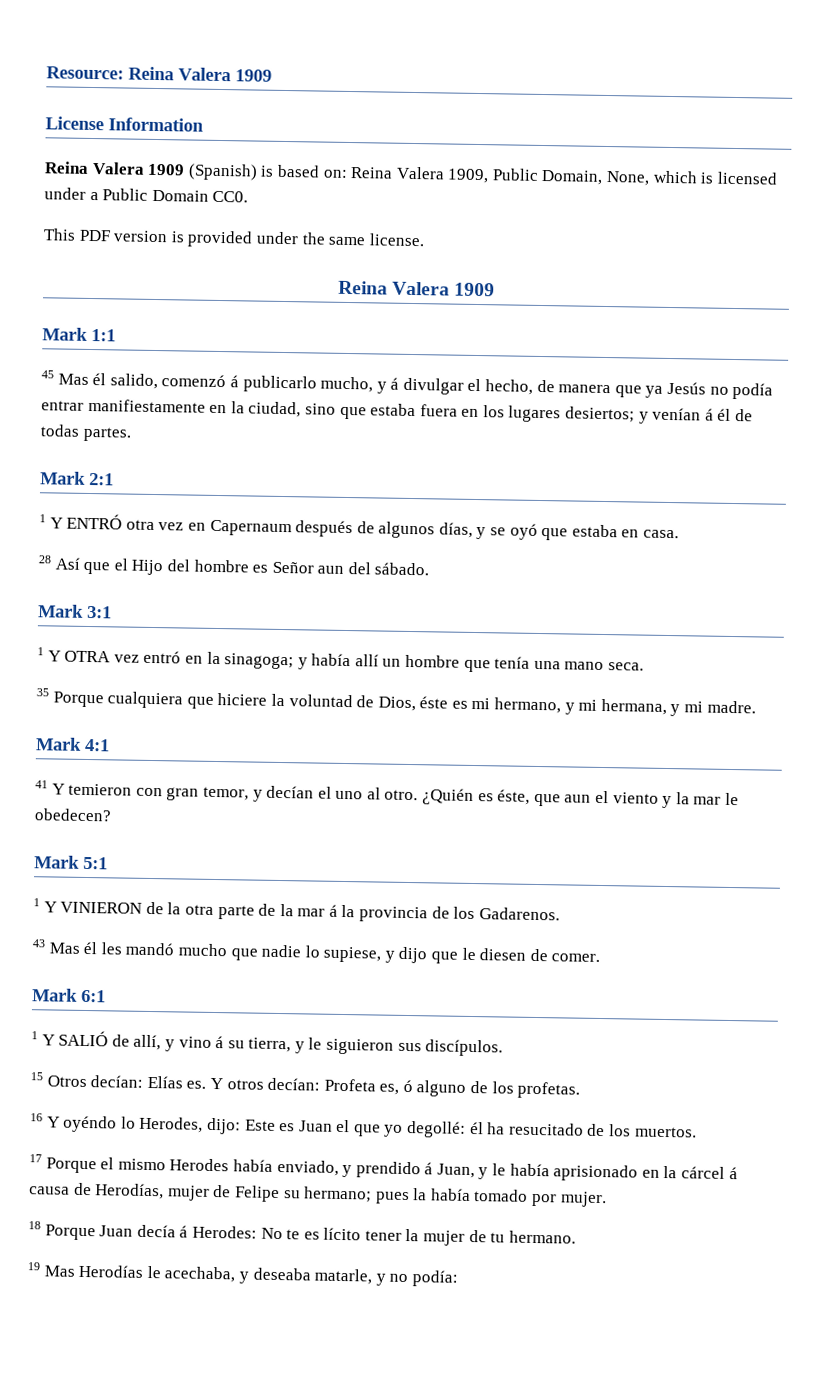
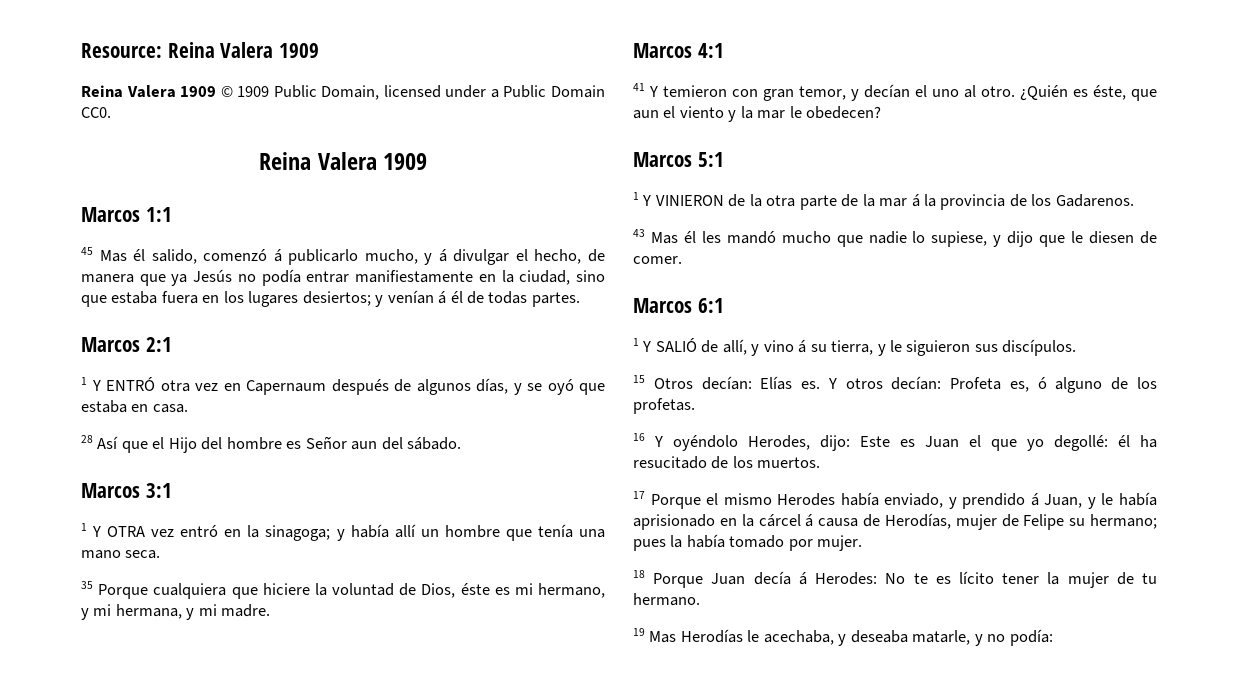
[45,116,204,132] [44,161,715,186] // License Information // Reina Valera 1909 (Spanish) is based on: Reina Valera 1909, Public Domain, None, which is -> [81,85,380,100] // Reina Valera 1909 © 1909 Public Domain,
[43,228,425,248] [337,280,496,297] [42,327,88,341] // This PDF version is provided under the same license. // Reina Valera 1909 // Mark -> [259,152,427,170] [81,207,140,222] // Reina Valera 1909 // Marcos
[40,471,86,485] Mark -> [81,337,140,352] Marcos
[38,604,84,618] Mark -> [81,483,140,498] Marcos
[35,737,82,751] Mark -> [633,43,692,58] Marcos
[34,855,80,869] Mark -> [633,152,692,167] Marcos
[32,988,78,1002] Mark -> [633,298,692,313] Marcos
[63,1115,136,1133] oyéndo lo -> [673,435,738,451] oyéndolo

